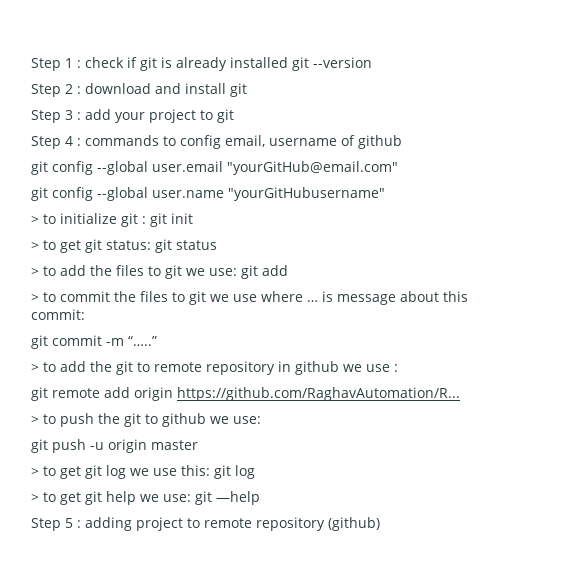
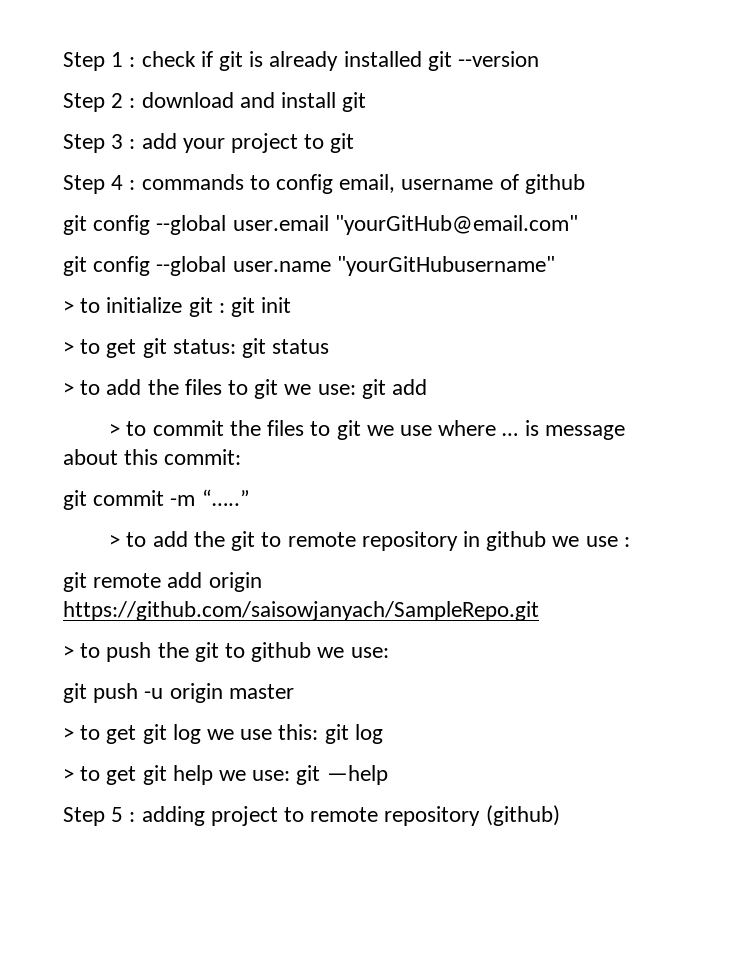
[177,387,460,401] https://github.com/RaghavAutomation/R... -> [63,601,539,621] https://github.com/saisowjanyach/SampleRepo.git

